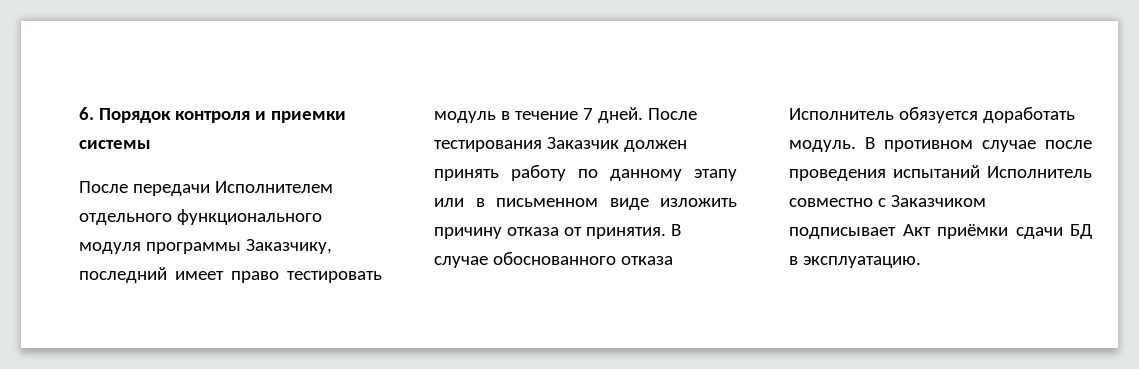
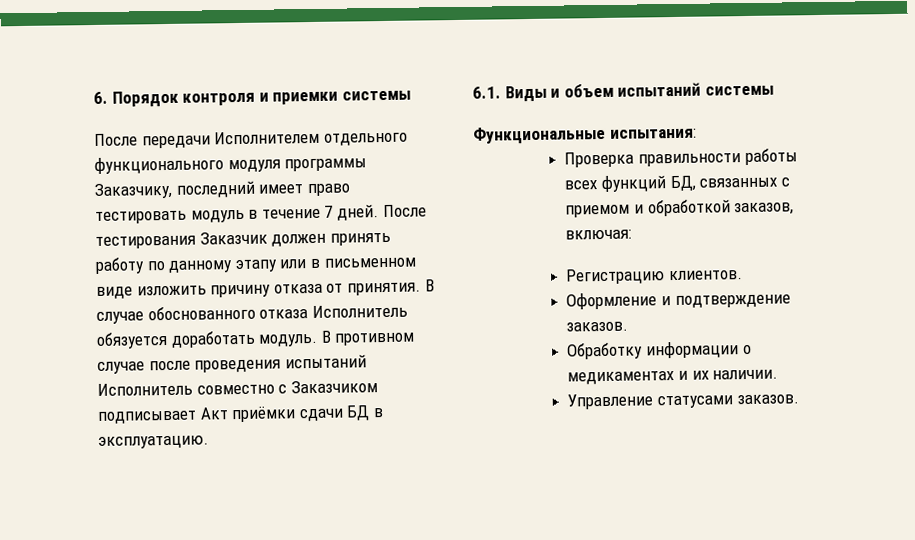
(921, 262) none -> [472,82,774,103] [473,125,697,145] [564,148,798,168] [564,175,790,193] [565,199,795,218] [565,229,633,240] [566,268,743,285] [566,292,791,310] [566,321,629,332] [567,341,752,360] [567,369,779,385] [567,393,799,410] // 6.1. Виды и объем испытаний системы // Функциональные испытания: // Проверка правильности работы всех функций БД, связанных с приемом и обработкой заказов, включая: // Регистрацию клиентов. // Оформление и подтверждение заказов. // Обработку информации о медикаментах и их наличии. // Управление статусами заказов.

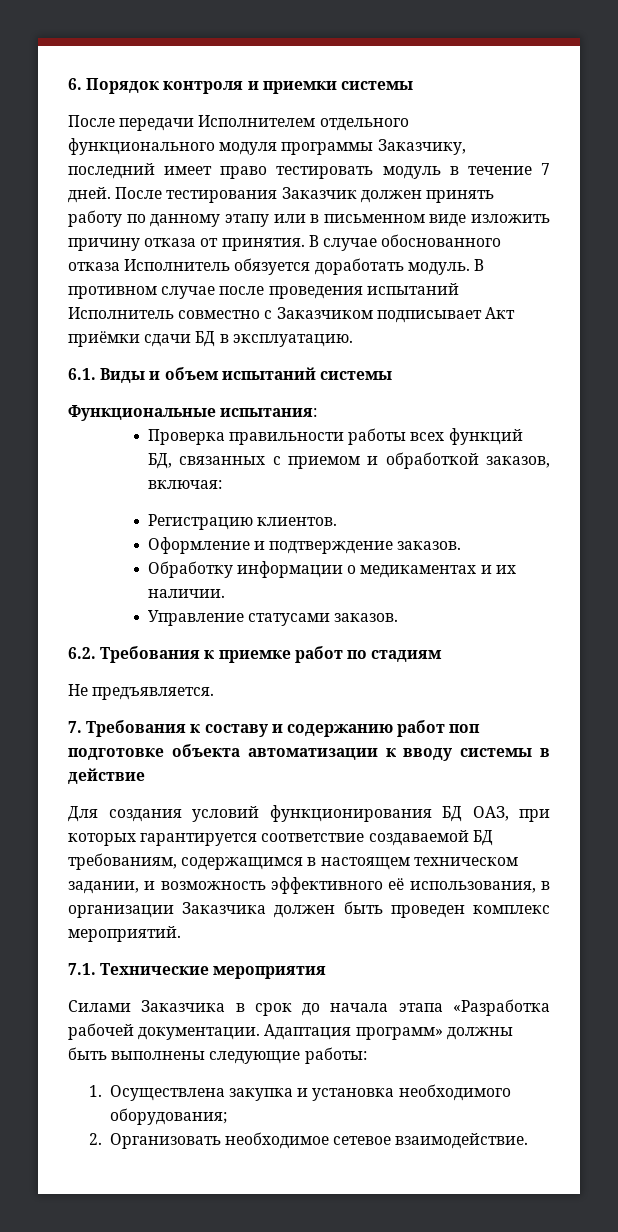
(799, 399) none -> [68,646,443,663] [68,684,215,700] [68,720,481,737] [68,744,550,761] [68,768,145,784] [68,805,550,822] [68,830,493,846] [68,853,518,870] [68,877,550,894] [68,901,550,918] [68,926,181,942] [68,963,327,979] [68,999,550,1016] [68,1023,513,1040] [68,1047,367,1064] [88,1084,511,1101] [109,1108,227,1125] [88,1132,529,1149] // 6.2. Требования к приемке работ по стадиям // Не предъявляется. // 7. Требования к составу и содержанию работ поп подготовке объекта автоматизации к вводу системы в действие // Для создания условий функционирования БД ОАЗ, при которых гарантируется соответствие создаваемой БД требованиям, содержащимся в настоящем техническом задании, и возможность эффективного её использования, в организации Заказчика должен быть проведен комплекс мероприятий. // 7.1. Технические мероприятия // Силами Заказчика в срок до начала этапа «Разработка рабочей документации. Адаптация программ» должны быть выполнены следующие работы: // 1. Осуществлена закупка и установка необходимого оборудования; // 2. Организовать необходимое сетевое взаимодействие.

